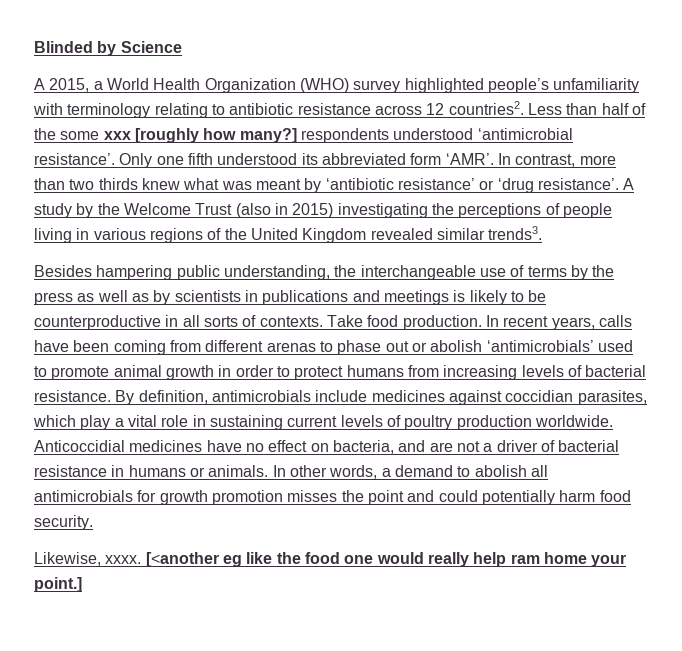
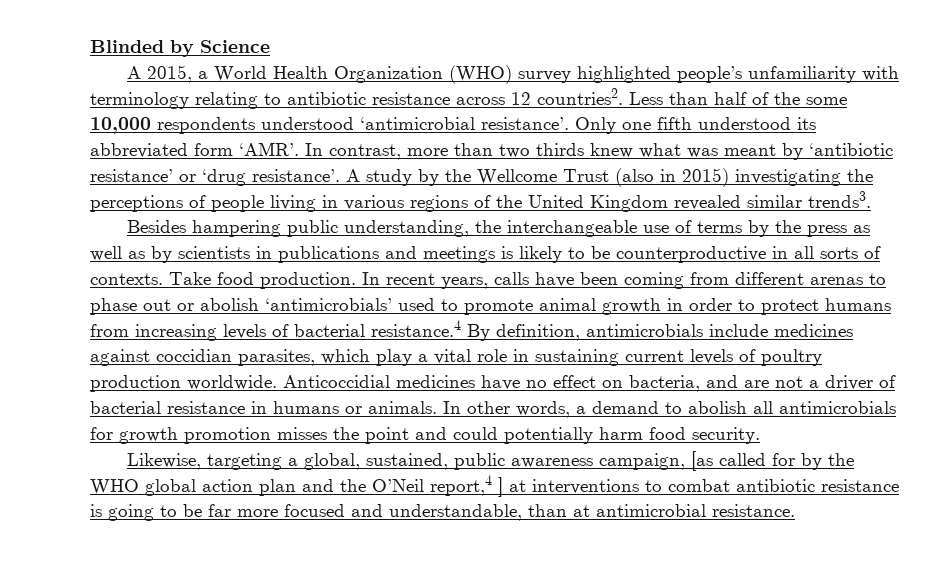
[103,128,297,143] xxx [roughly how many?] -> [90,117,151,134] 10,000
[123,203,191,215] Welcome -> [477,169,557,185] Wellcome
[34,390,111,402] resistance. -> [371,320,461,337] resistance.4
[105,552,627,567] [34,577,82,592] xxxx. [<another eg like the food one would really help ram home your point.] -> [207,451,855,471] [90,475,899,497] [90,504,795,521] targeting a global, sustained, public awareness campaign, [as called for by the WHO global action plan and the O’Neil report,4 ] at interventions to combat antibiotic resistance is going to be far more focused and understandable, than at antimicrobial resistance.

